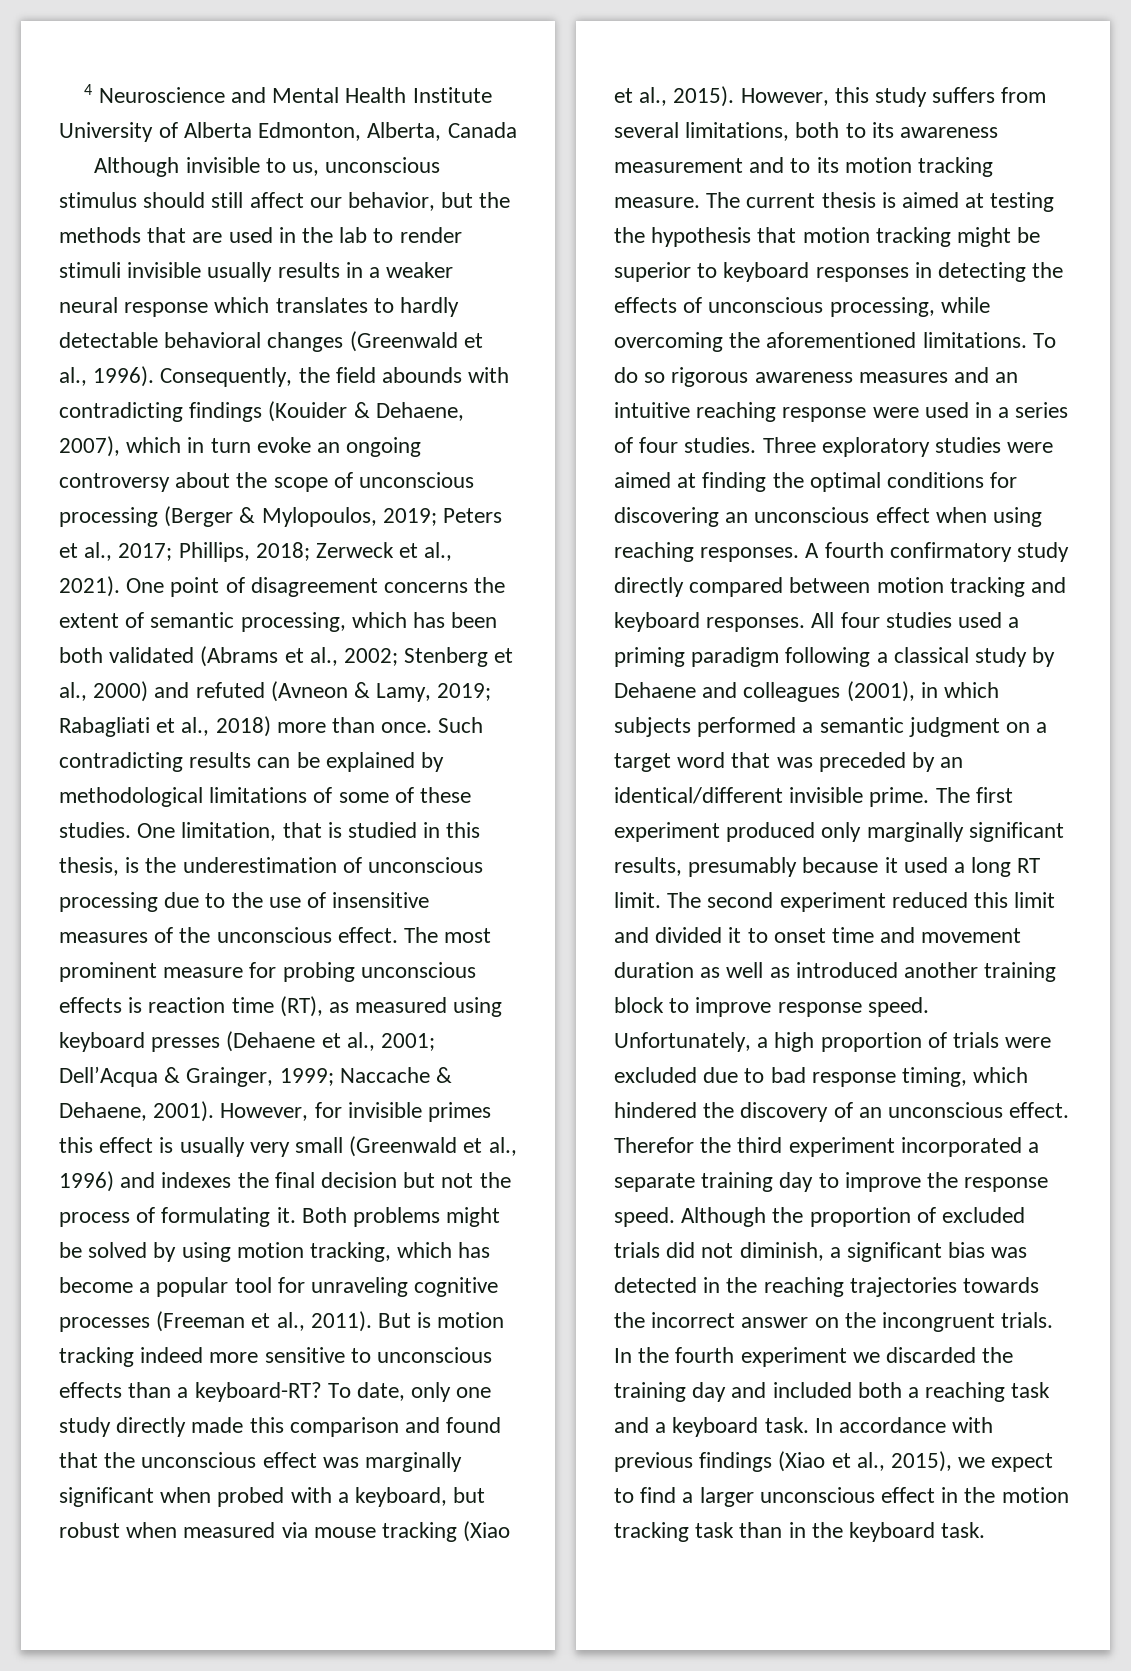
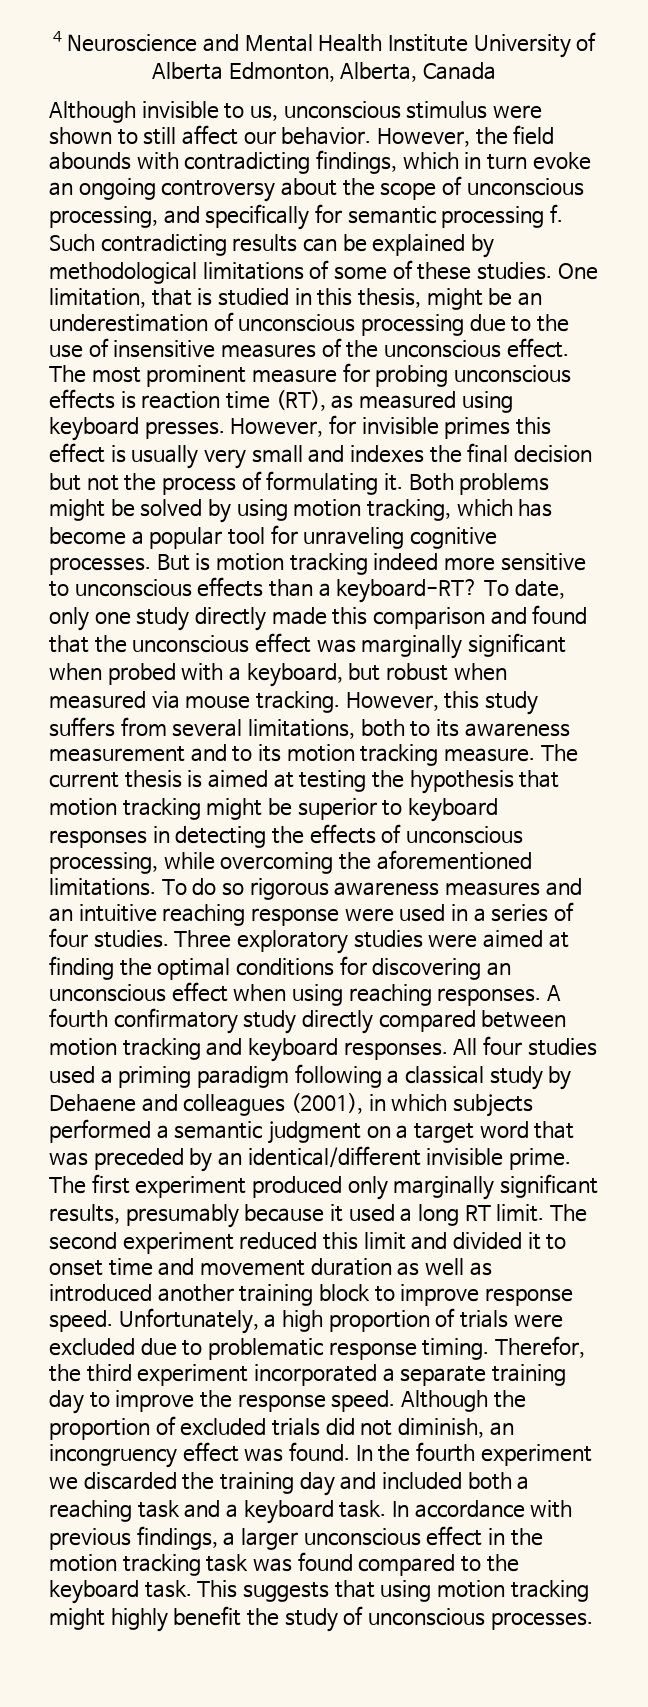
[143,192,511,211] [59,227,462,243] [59,262,454,282] [59,297,460,317] [59,331,483,352] [59,366,293,387] should still affect our behavior, but the methods that are used in the lab to render stimuli invisible usually results in a weaker neural response which translates to hardly detectable behavioral changes (Greenwald et al., 1996). Consequently, -> [493,105,543,119] [49,125,471,147] were shown to still affect our behavior. However,
[189,401,464,422] [59,436,120,457] findings (Kouider & Dehaene, 2007), -> [316,150,398,174] findings,
[59,506,503,527] [59,542,453,562] [59,576,506,597] [59,612,498,632] [59,646,514,667] [59,681,492,702] [59,716,433,737] processing (Berger & Mylopoulos, 2019; Peters et al., 2017; Phillips, 2018; Zerweck et al., 2021). One point of disagreement concerns the extent of semantic processing, which has been both validated (Abrams et al., 2002; Stenberg et al., 2000) and refuted (Avneon & Lamy, 2019; Rabagliati et al., 2018) more than once. -> [49,204,563,230] processing, and specifically for semantic processing f.
[125,857,177,873] is the -> [426,288,542,310] might be an
[151,1031,436,1052] [59,1066,453,1087] [59,1101,215,1122] presses (Dehaene et al., 2001; Dell’Acqua & Grainger, 1999; Naccache & Dehaene, 2001). -> [144,421,225,439] presses.
[349,1136,517,1157] [59,1171,114,1192] (Greenwald et al., 1996) -> (303, 454) none
[59,1311,372,1332] processes (Freeman et al., 2011). -> [49,557,151,575] processes.
[382,1521,511,1542] [614,86,735,107] tracking (Xiao et al., 2015). -> [255,691,340,713] tracking.
[770,1067,1029,1087] [614,1102,1070,1122] [614,1137,694,1153] bad response timing, which hindered the discovery of an unconscious effect. Therefor -> [208,1336,585,1360] problematic response timing. Therefor,
[829,1242,1028,1262] [614,1277,1040,1297] [614,1312,1054,1332] a significant bias was detected in the reaching trajectories towards the incorrect answer on the incongruent trials. -> [489,1422,514,1436] [49,1442,350,1468] an incongruency effect was found.
[699,1451,1054,1472] [614,1487,677,1503] findings (Xiao et al., 2015), we expect to find -> [136,1526,218,1550] findings,
[739,1522,986,1542] than in the keyboard task. -> [252,1552,519,1576] [49,1580,589,1604] [49,1606,593,1632] was found compared to the keyboard task. This suggests that using motion tracking might highly benefit the study of unconscious processes.

